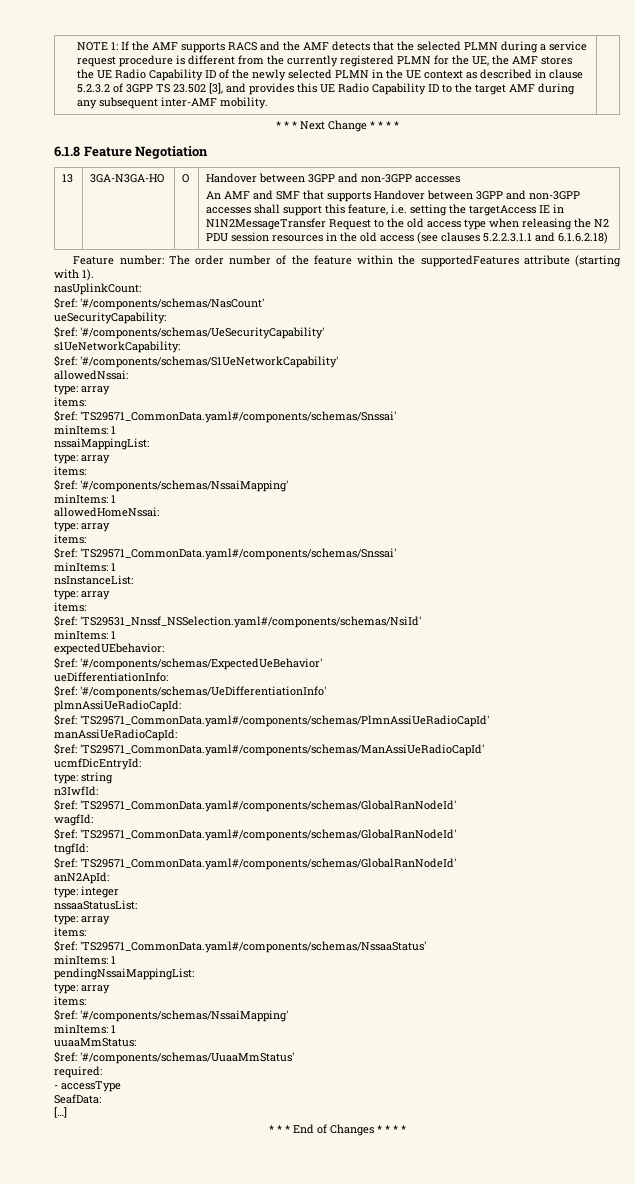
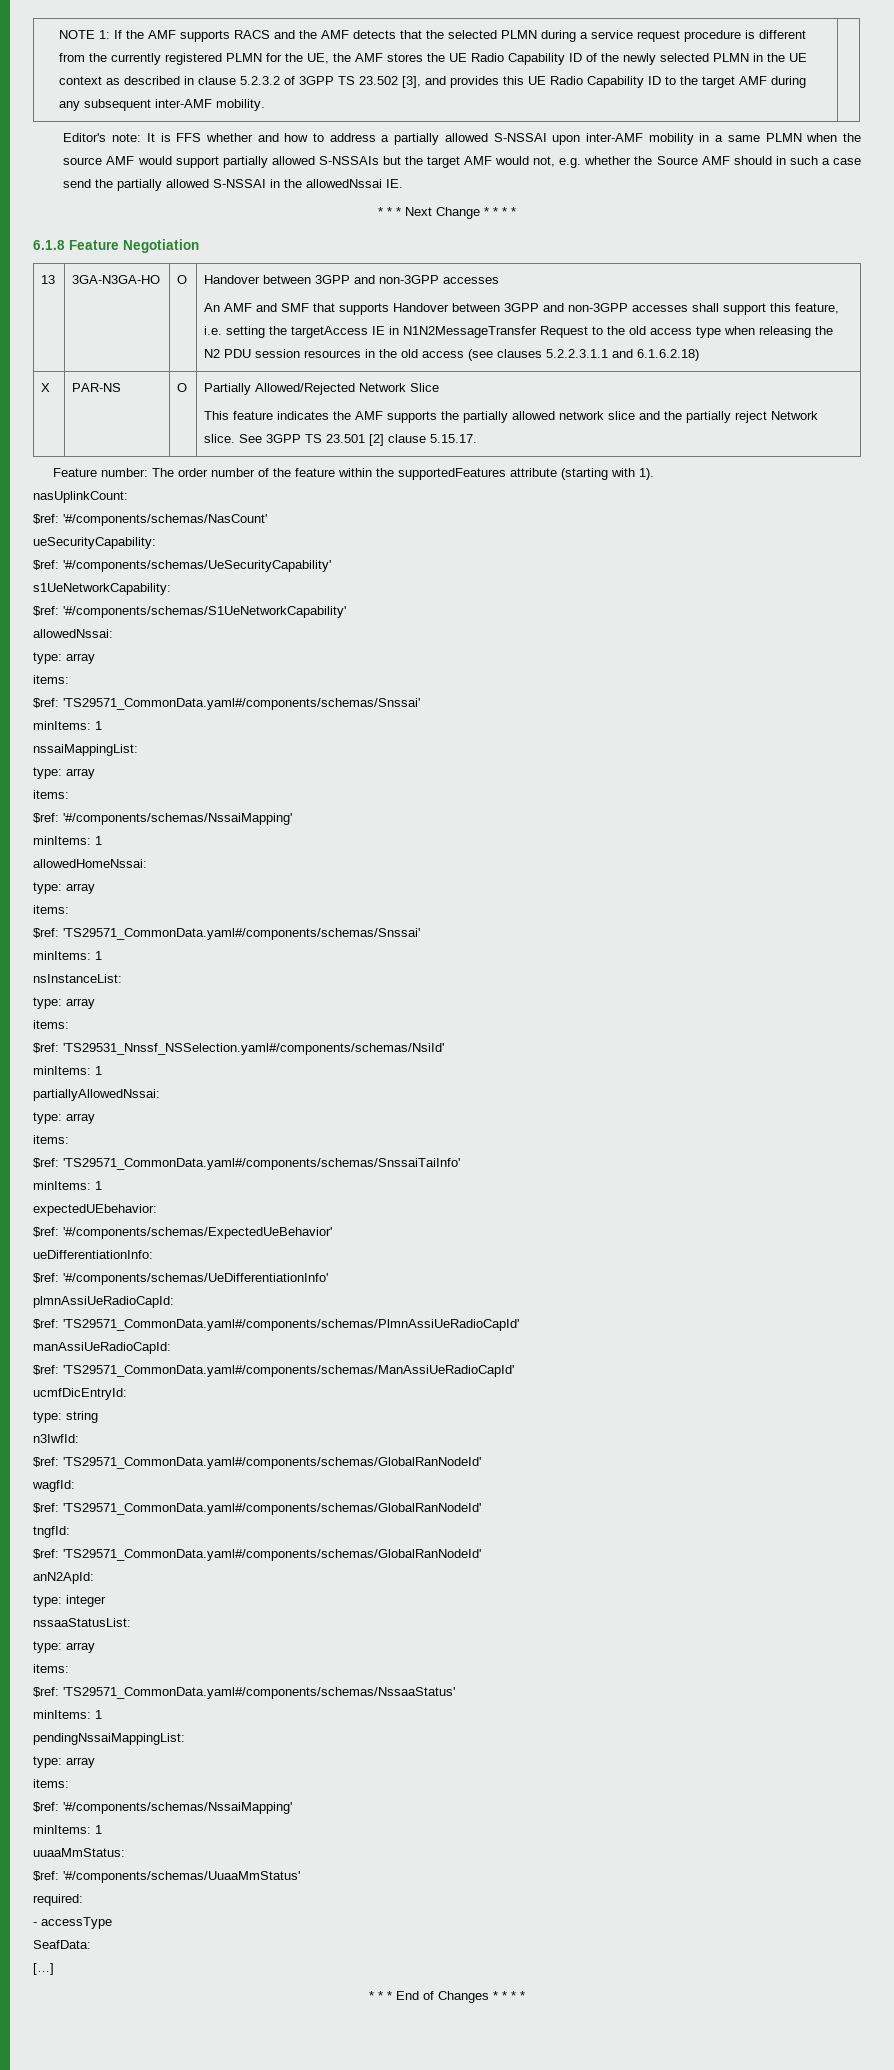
(269, 103) none -> [63,133,861,145] [63,156,861,168] [63,179,404,191] // Editor's note: It is FFS whether and how to address a partially allowed S-NSSAI upon inter-AMF mobility in a same PLMN when the source AMF would support partially allowed S-NSSAIs but the target AMF would not, e.g. whether the Source AMF should in such a case send the partially allowed S-NSSAI in the allowedNssai IE.
(609, 238) none -> [41,383,51,392] [72,383,122,392] [177,383,188,392] [204,383,440,395] [204,411,819,423] [204,434,478,446] // X | PAR-NS | O | Partially Allowed/Rejected Network Slice // This feature indicates the AMF supports the partially allowed network slice and the partially reject Network slice. See 3GPP TS 23.501 [2] clause 5.15.17.
(116, 635) none -> [33,1089,160,1101] [33,1112,95,1124] [33,1135,69,1144] [33,1158,460,1170] [33,1181,102,1190] // partiallyAllowedNssai: // type: array // items: // $ref: 'TS29571_CommonData.yaml#/components/schemas/SnssaiTaiInfo' // minItems: 1

